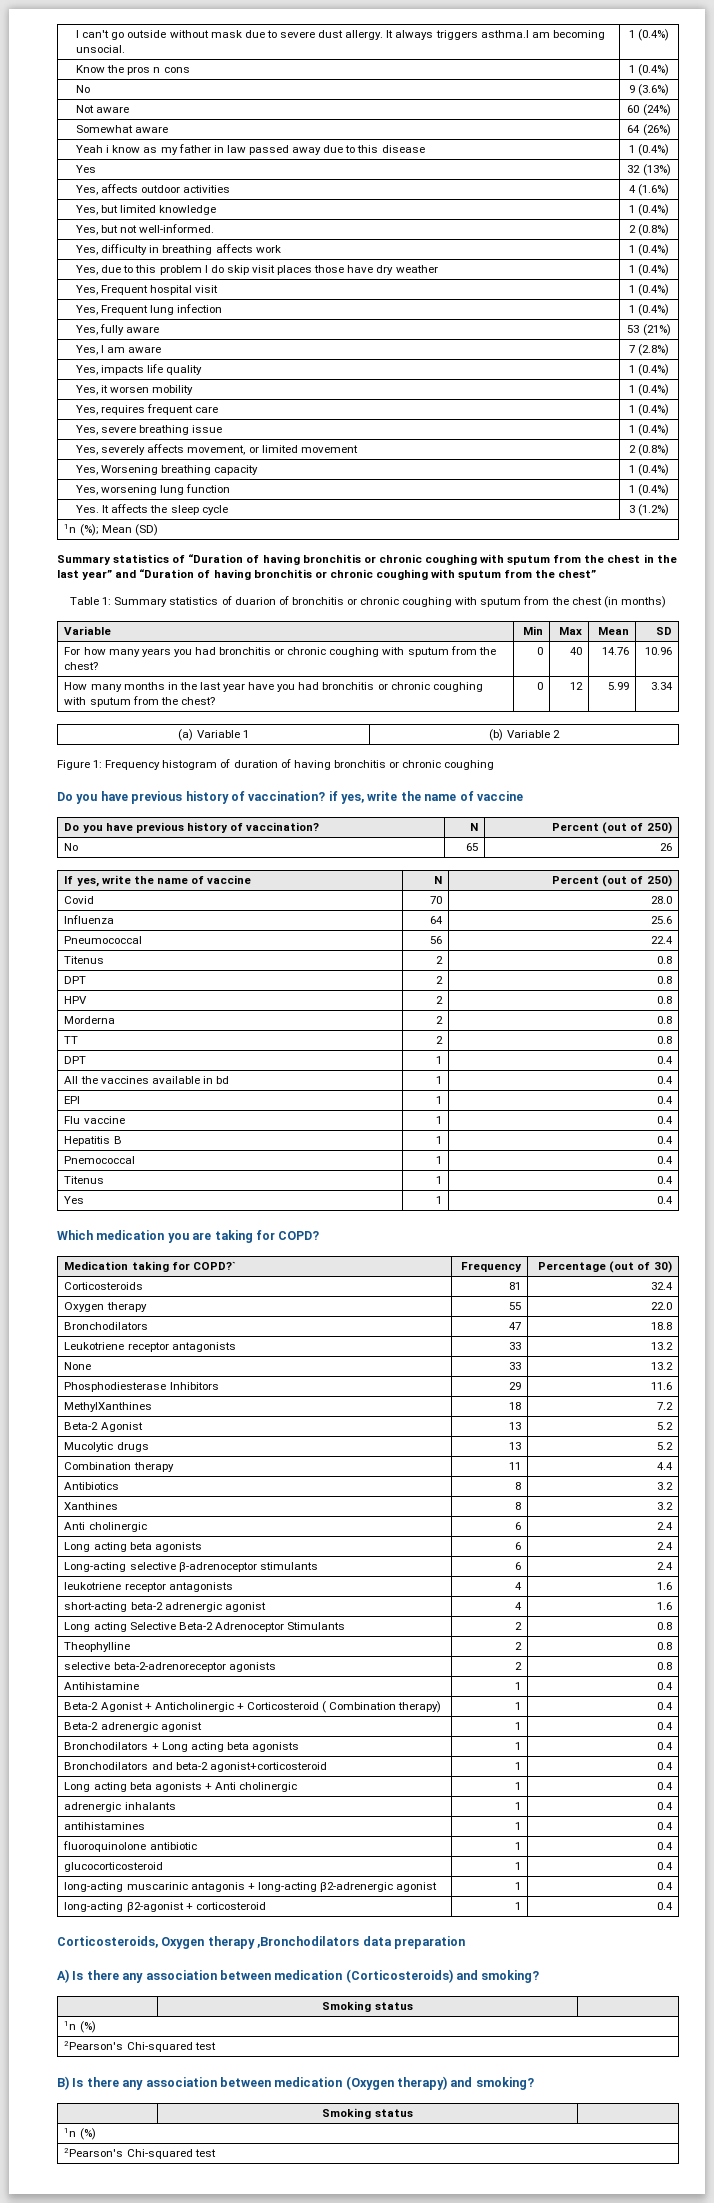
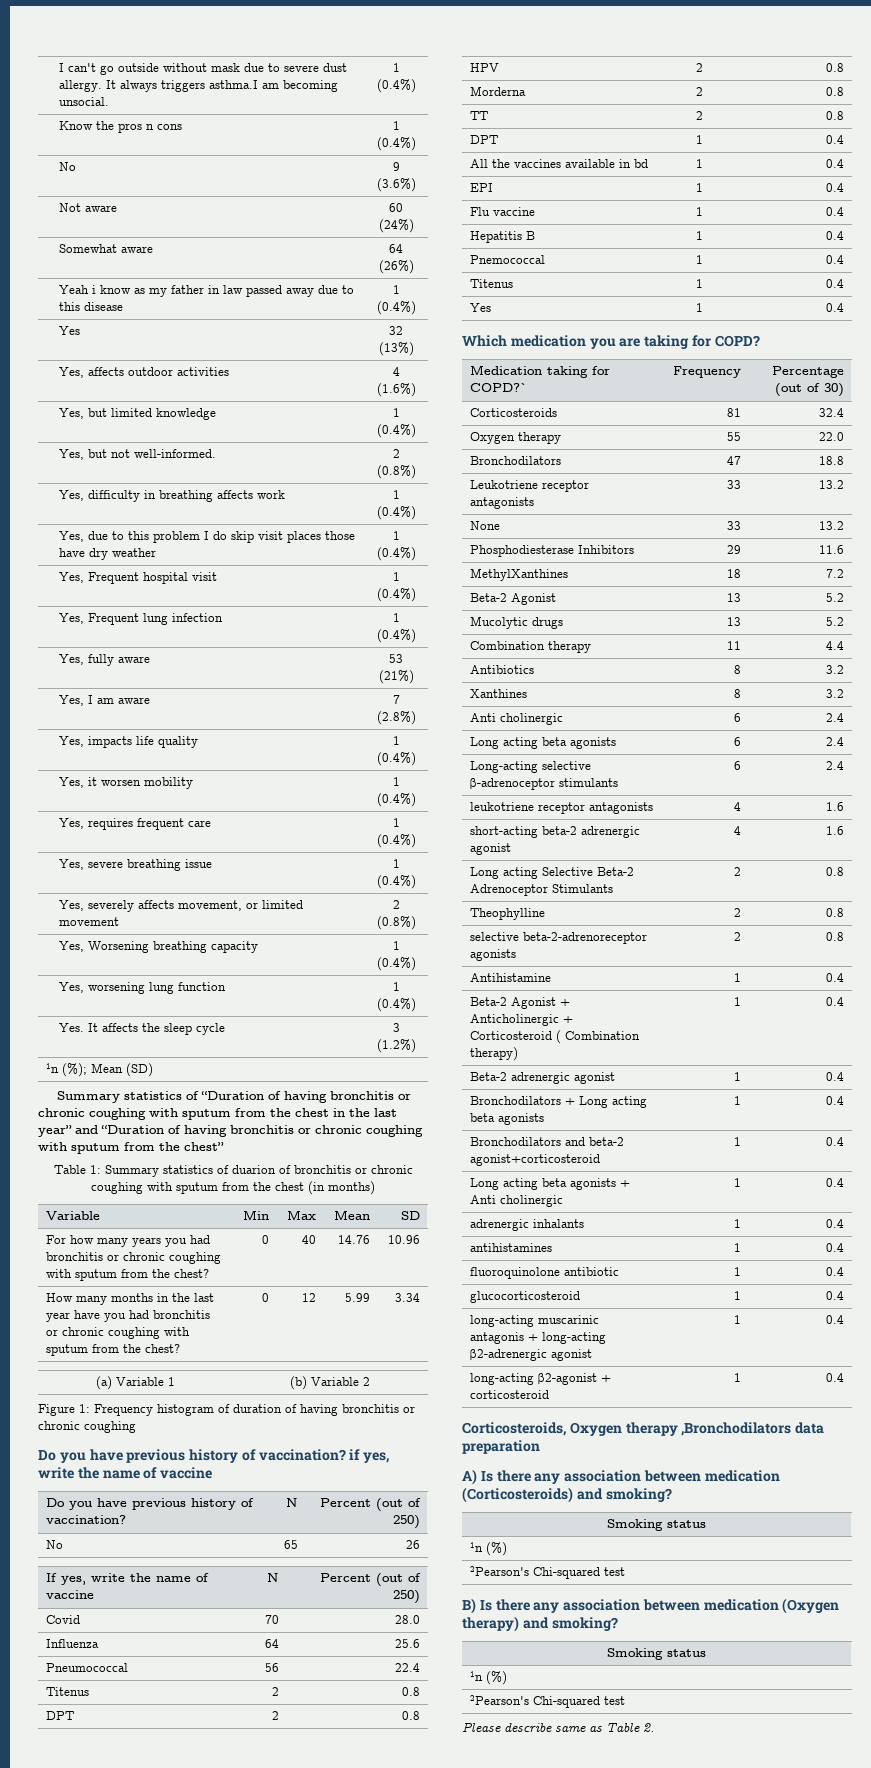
(216, 2153) none -> [462,1722,654,1732] // Please describe same as Table 2.

